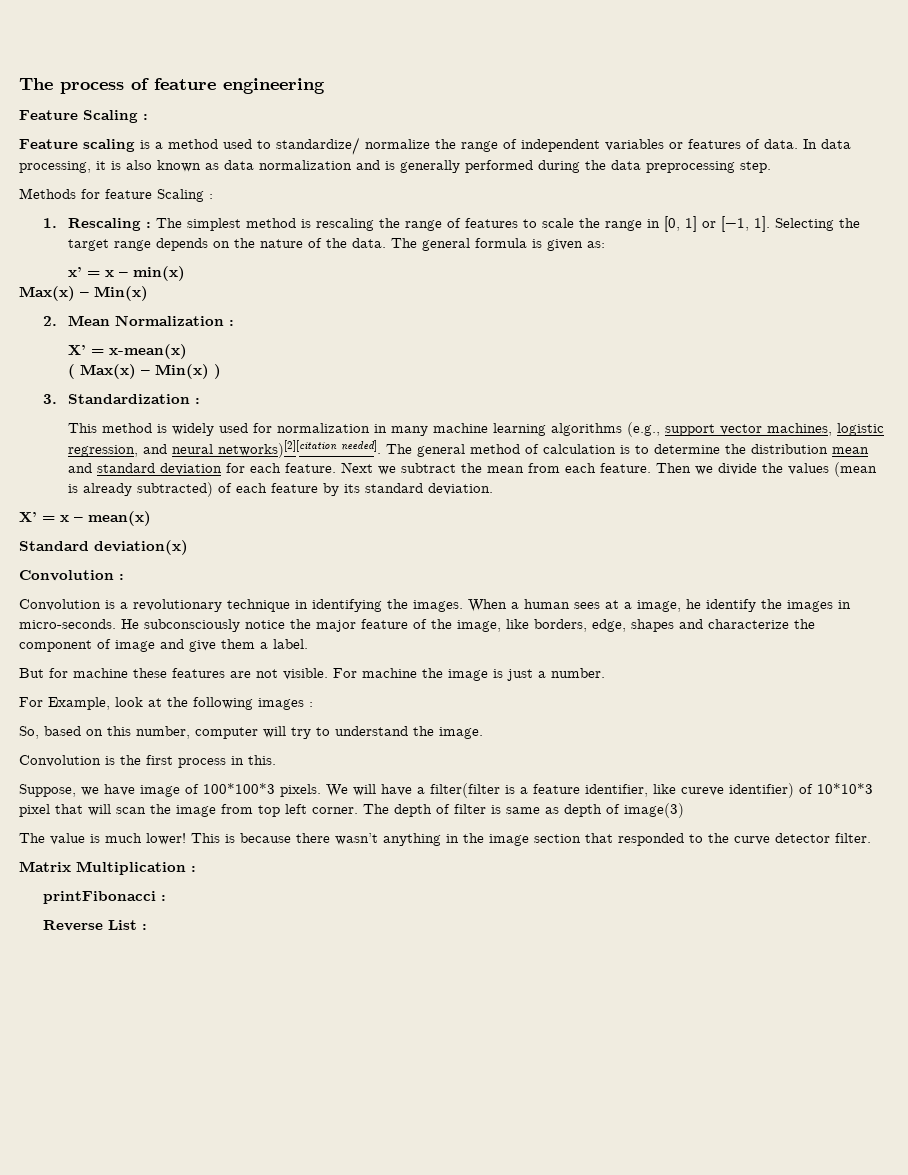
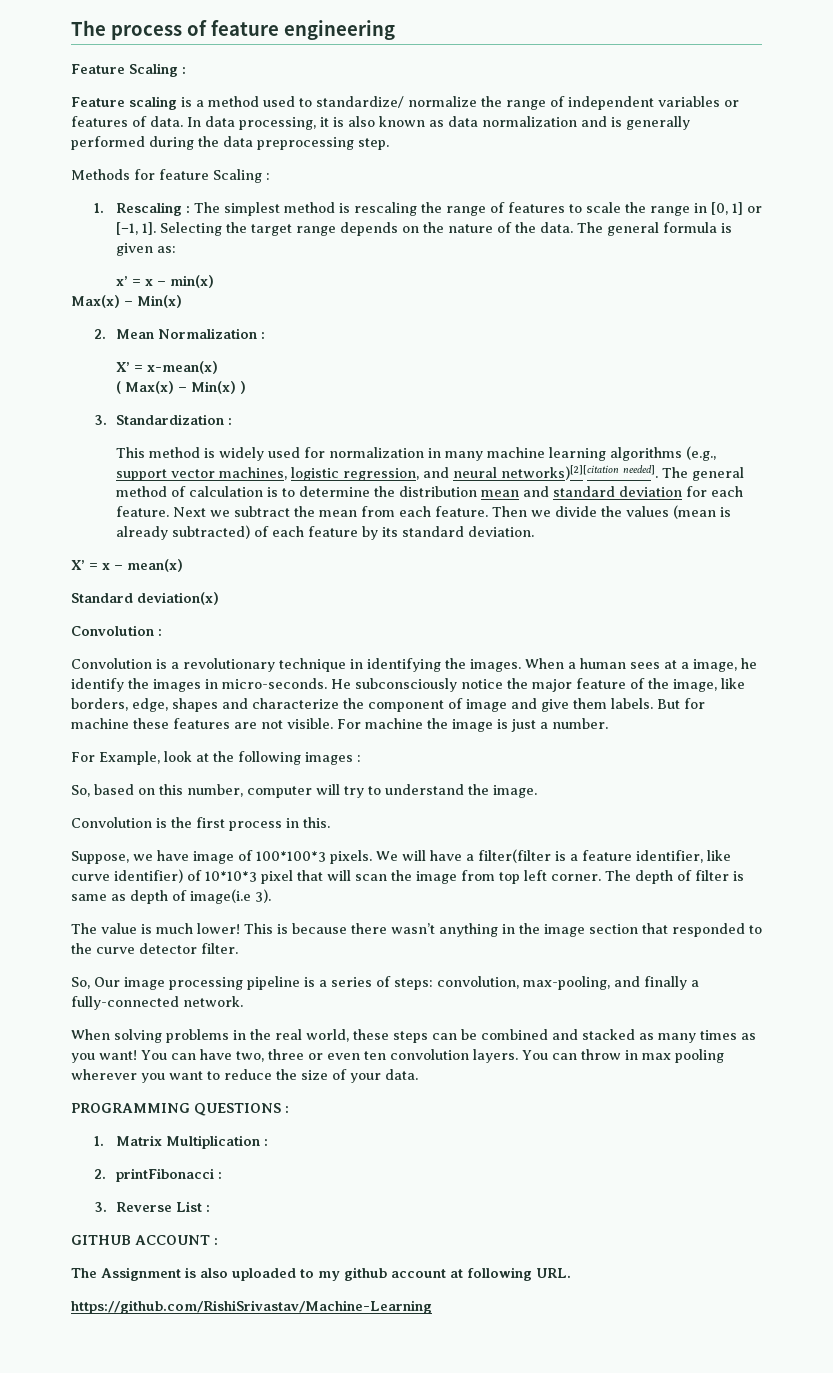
[260,639,308,649] a label. // -> [611,698,653,709] labels.
[681,787,724,796] cureve -> [71,874,110,881] curve
[624,803,684,818] image(3) -> [190,889,271,904] image(i.e 3).
(871, 838) none -> [71,976,699,990] [71,996,243,1010] [71,1029,756,1043] [71,1049,724,1063] [71,1069,418,1083] [71,1103,289,1116] [93,1136,104,1146] So, Our image processing pipeline is a series of steps: convolution, max-pooling, and finally a fully-connected network. // When solving problems in the real world, these steps can be combined and stacked as many times as you want! You can have two, three or even ten convolution layers. You can throw in max pooling wherever you want to reduce the size of your data. // PROGRAMMING QUESTIONS : // 1.
(196, 869) none -> [93,1169,106,1179] 2.
(167, 898) none -> [93,1202,107,1212] 3.
(148, 927) none -> [71,1235,218,1245] [71,1267,571,1281] [71,1300,432,1314] // GITHUB ACCOUNT : // The Assignment is also uploaded to my github account at following URL. // https://github.com/RishiSrivastav/Machine-Learning

